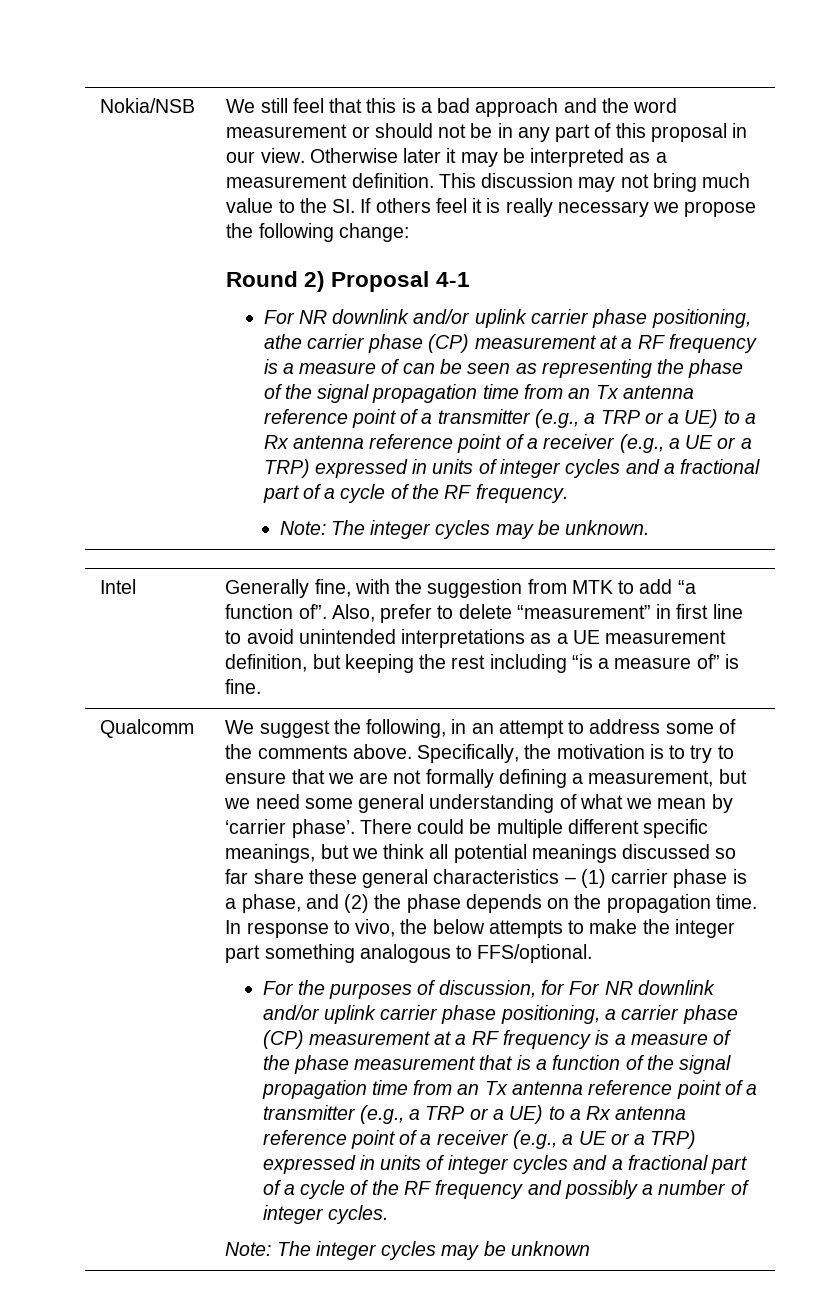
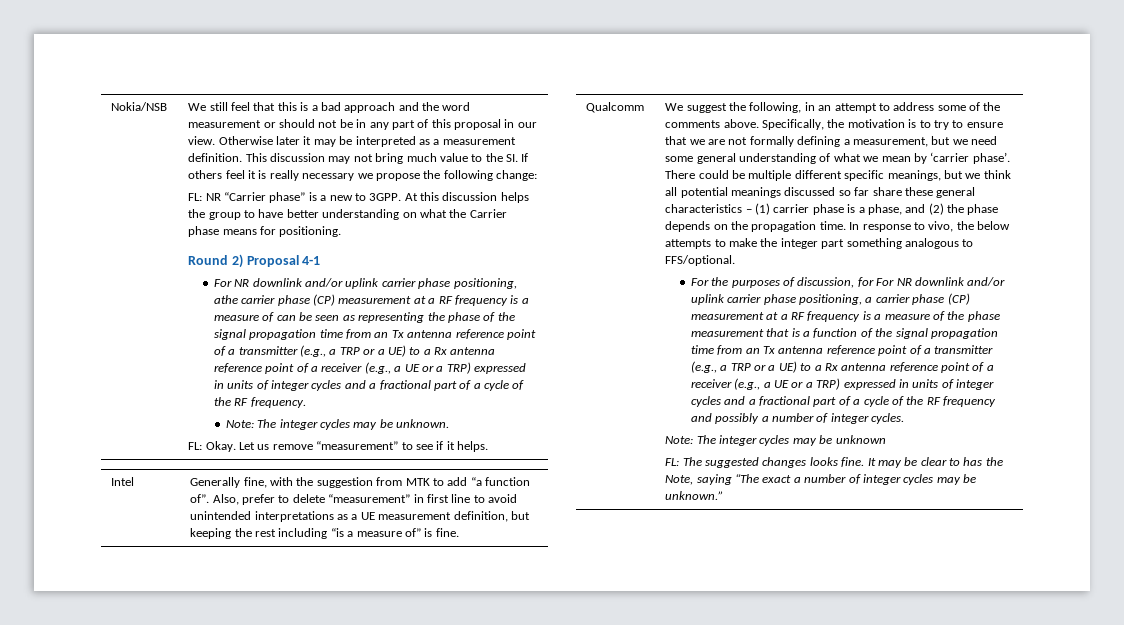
(409, 232) none -> [188,192,529,203] [188,209,507,220] [188,226,342,237] // FL: NR “Carrier phase” is a new to 3GPP. At this discussion helps the group to have better understanding on what the Carrier phase means for positioning.
(650, 527) none -> [188,441,489,452] // FL: Okay. Let us remove “measurement” to see if it helps.
(590, 1248) none -> [665,457,1003,468] [665,474,977,485] [665,491,724,500] // FL: The suggested changes looks fine. It may be clear to has the Note, saying “The exact a number of integer cycles may be unknown.”

